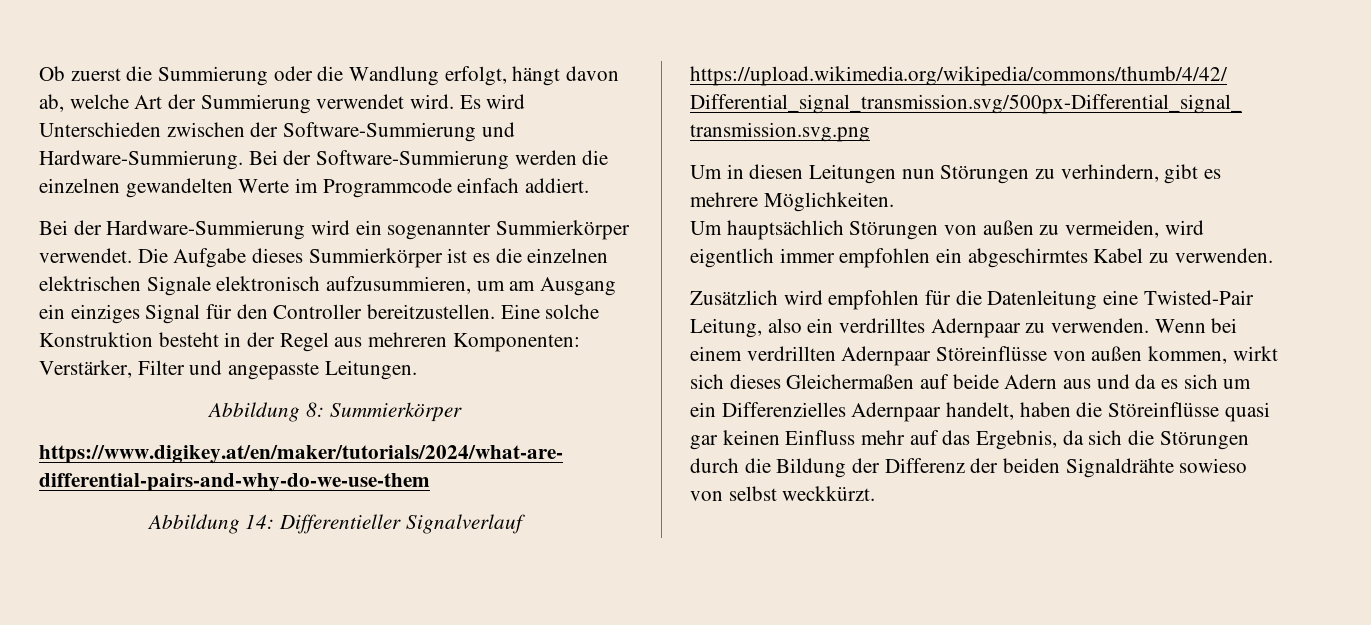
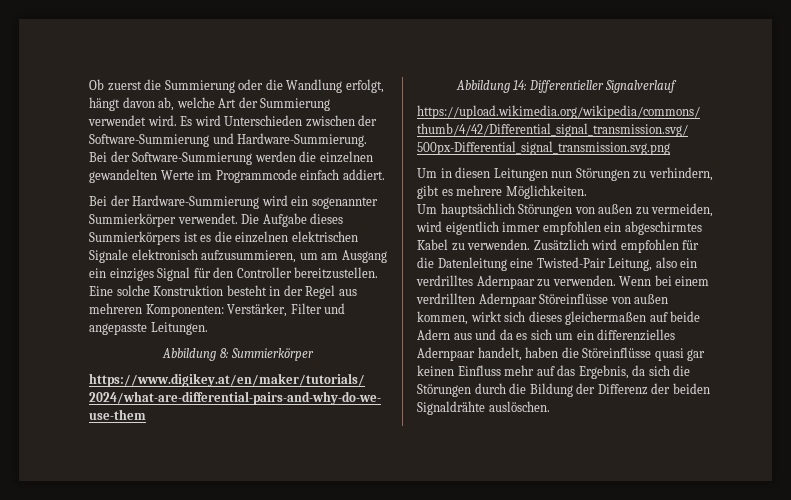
[308,248,443,268] Summierkörper -> [89,231,180,245] Summierkörpers
(1273, 255) // -> (531, 244) none
[786,374,915,389] Gleichermaßen -> [565,311,647,325] gleichermaßen
[721,402,846,417] Differenzielles -> [597,329,676,341] differenzielles
[1179,458,1248,473] [690,486,876,501] sowieso von selbst weckkürzt. -> [488,401,550,412] auslöschen.

